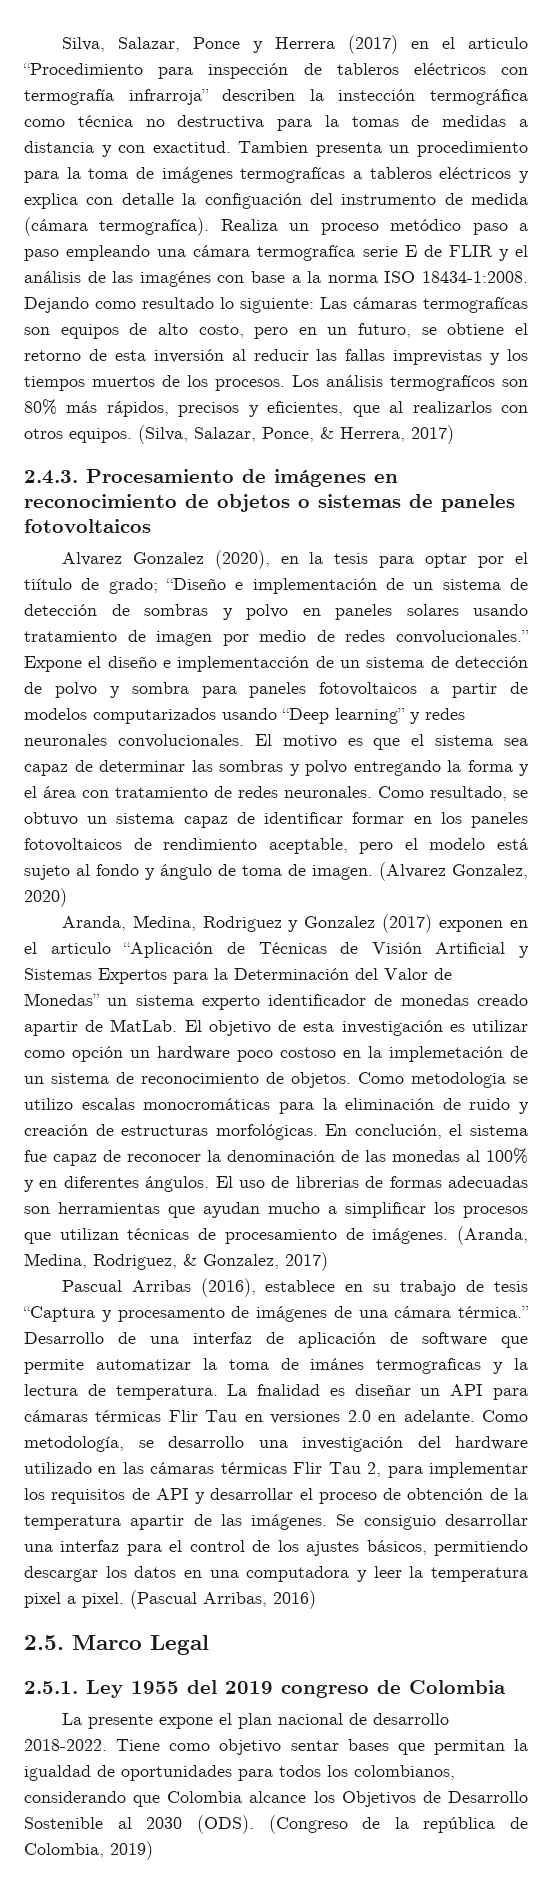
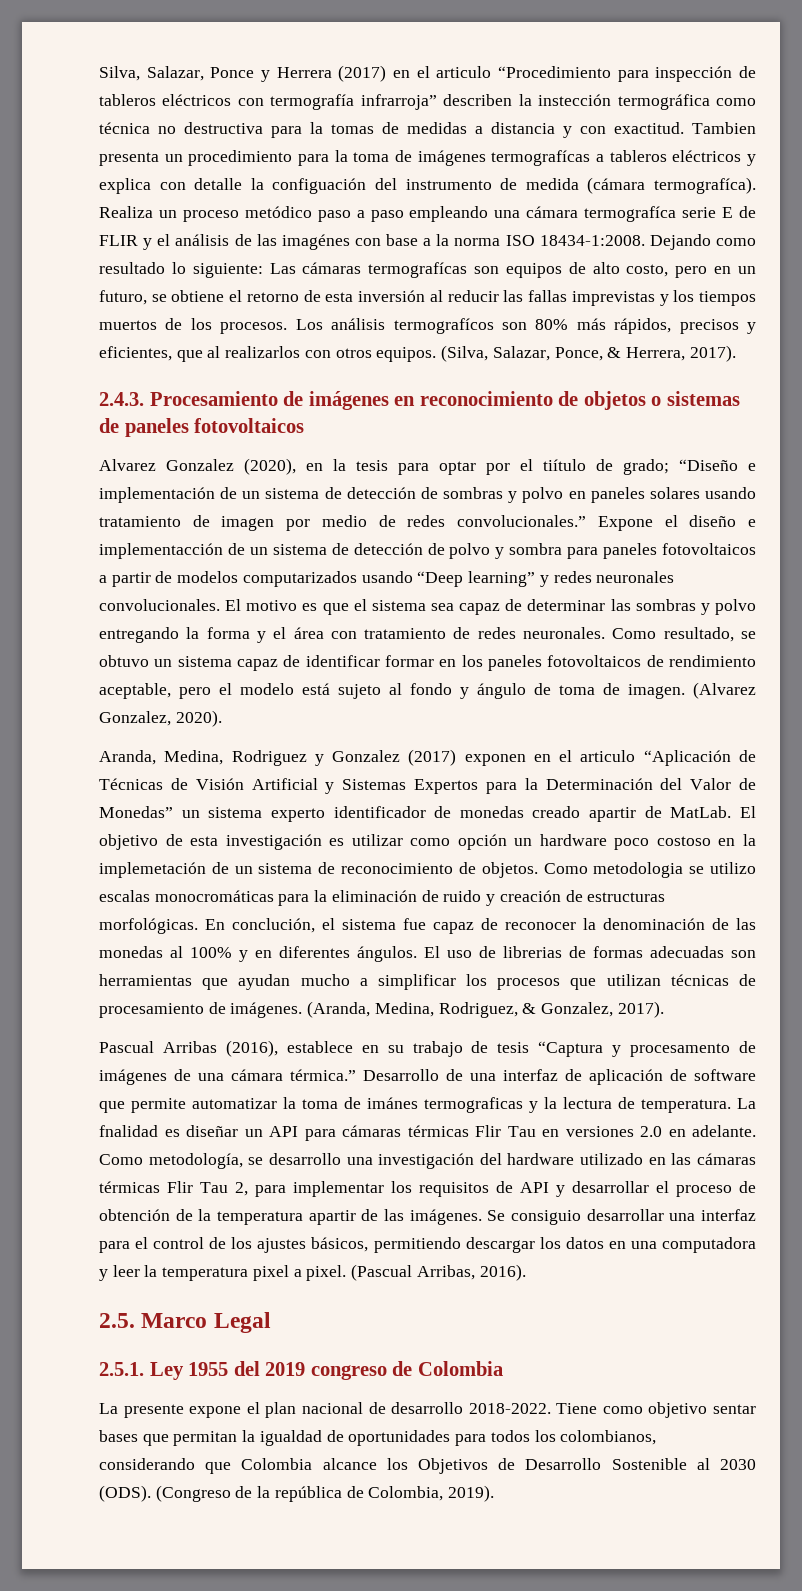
[411,425,454,444] 2017) -> [689,345,736,362] 2017).
[24,888,67,907] 2020) -> [175,710,222,727] 2020).
[285,1252,328,1271] 2017) -> [617,1001,664,1018] 2017).
[273,1590,316,1609] 2016) -> [479,1264,526,1281] 2016).
[110,1841,153,1860] 2019) -> [448,1485,495,1502] 2019).

